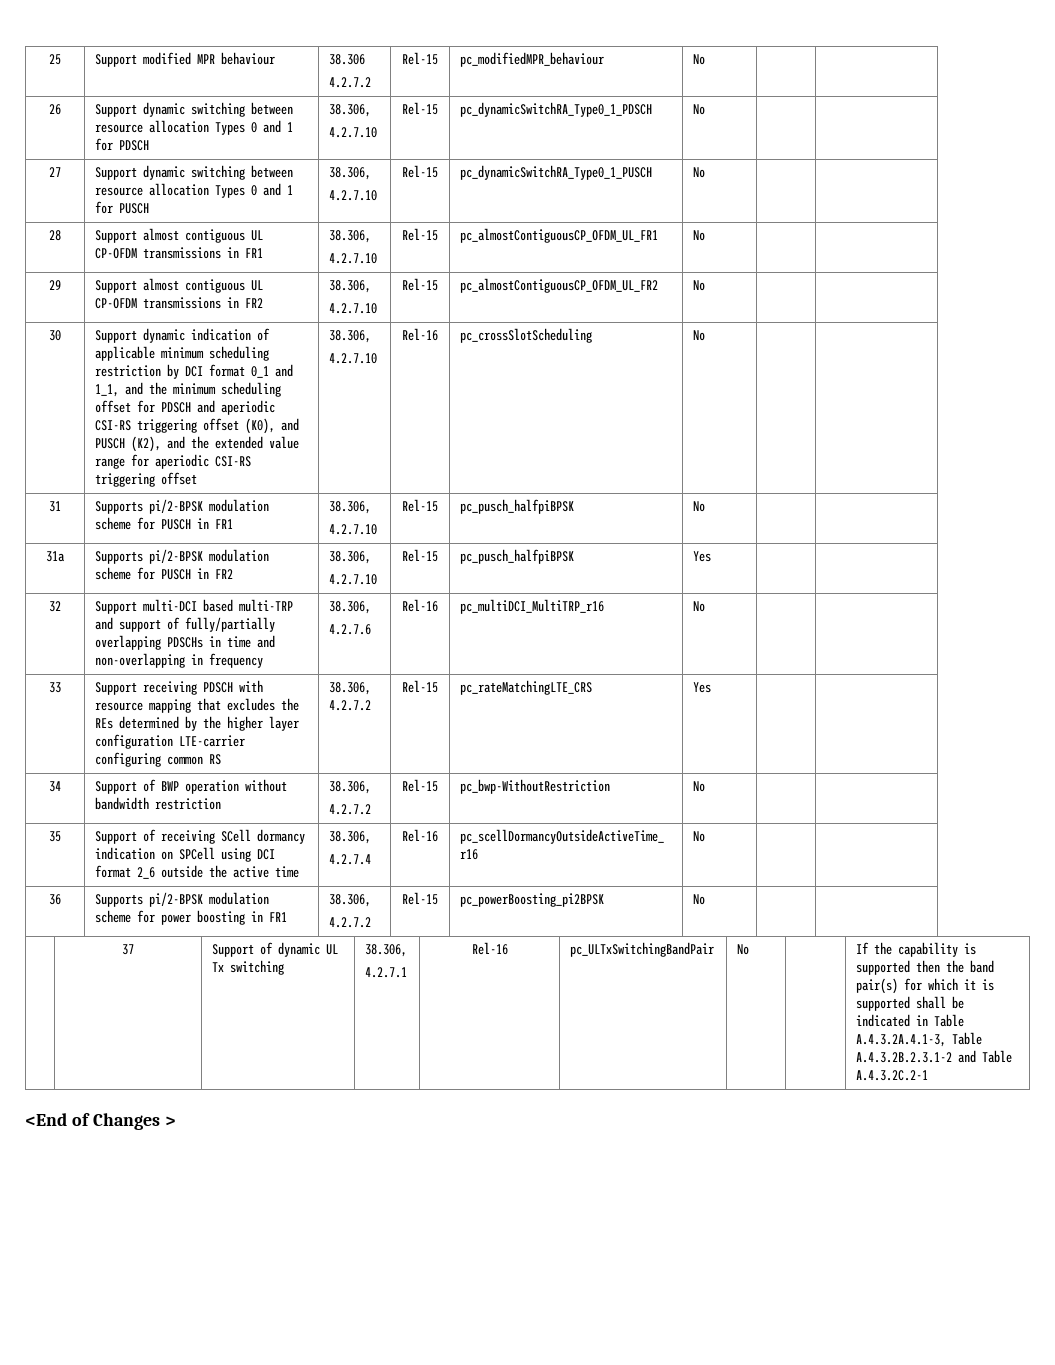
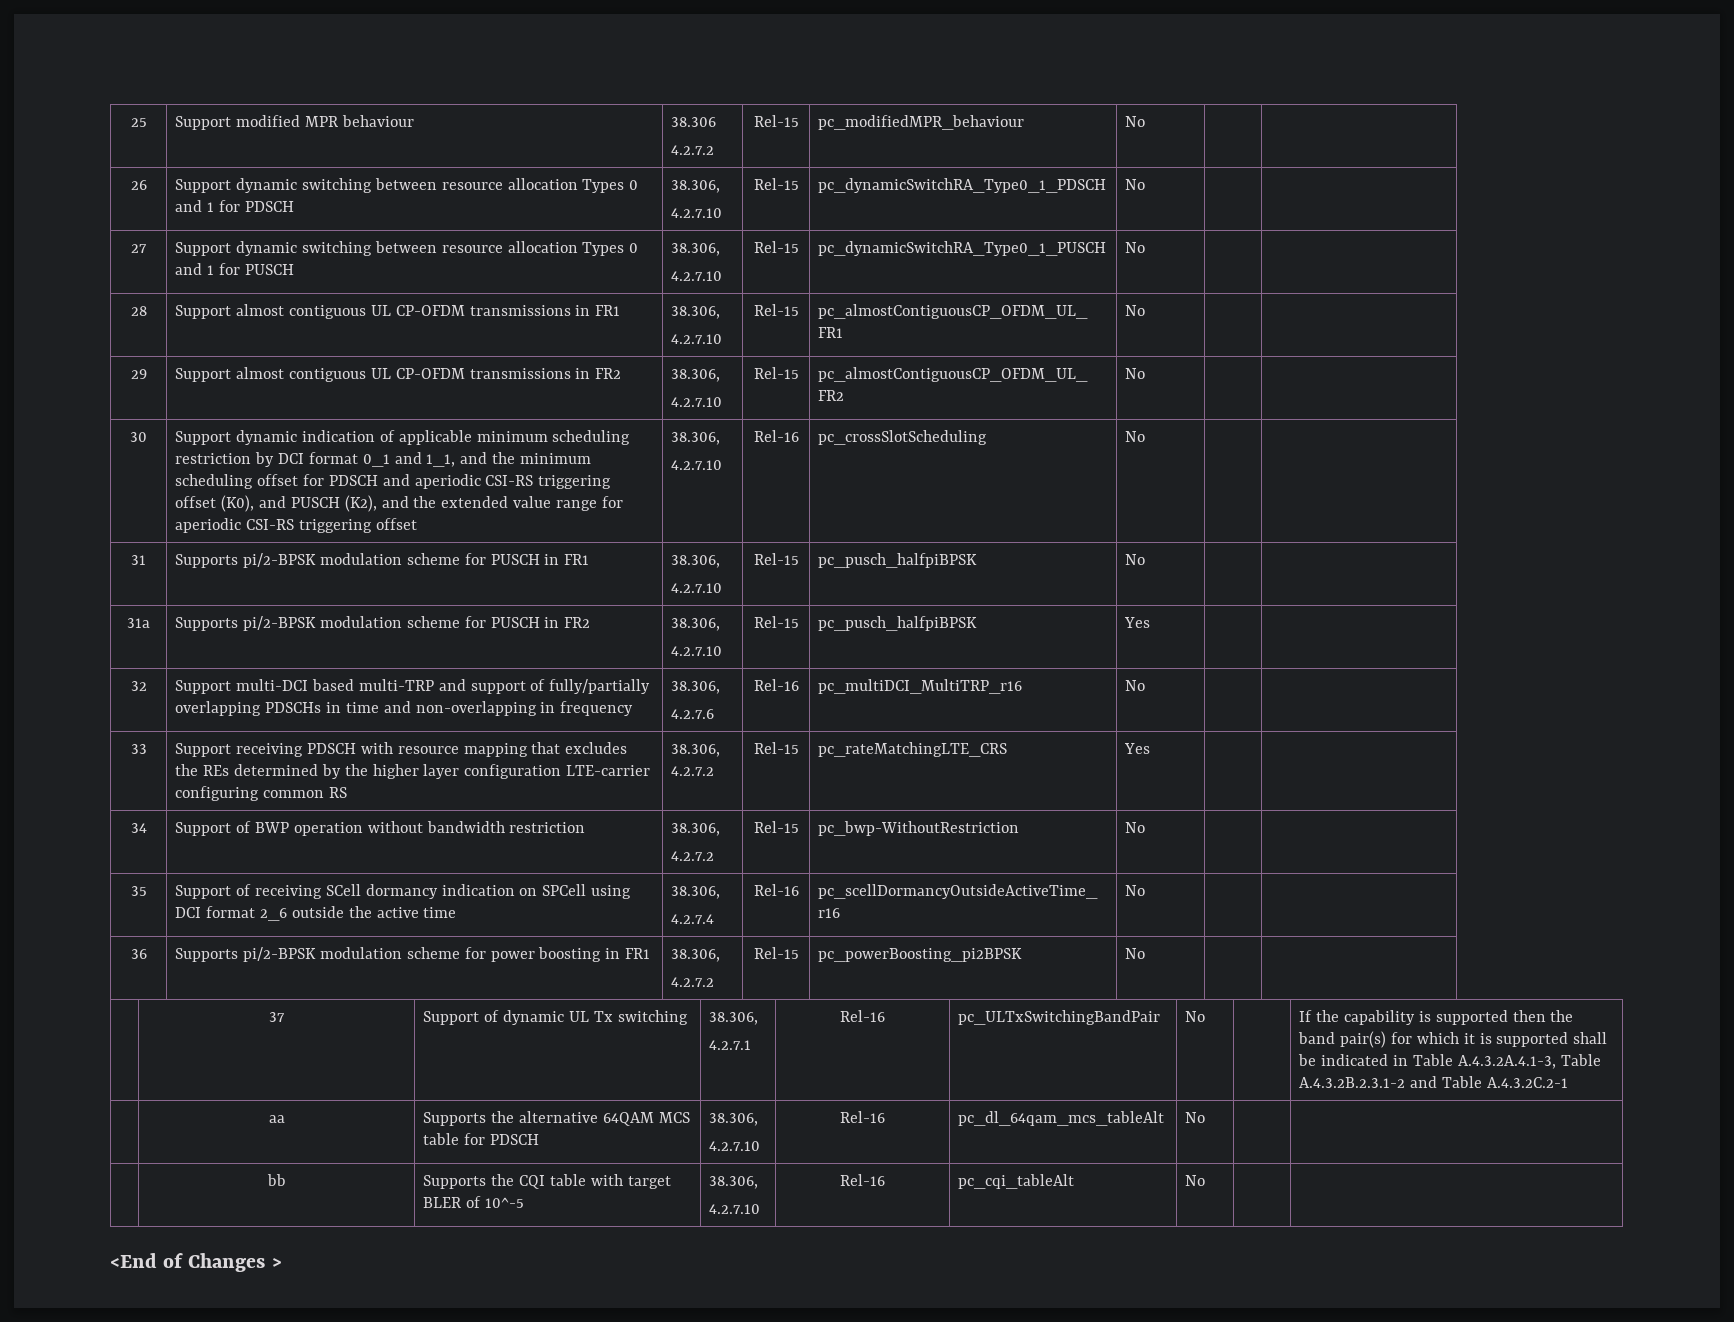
(928, 1075) none -> [268,1115,285,1123] [423,1111,690,1126] [423,1133,539,1145] [709,1113,759,1126] [709,1141,761,1151] [839,1111,885,1123] [958,1111,1165,1126] [1185,1112,1206,1123] [266,1174,286,1186] [423,1174,671,1189] [423,1196,524,1208] [709,1176,759,1189] [709,1204,761,1214] [839,1174,885,1186] [958,1174,1075,1189] [1185,1175,1206,1186] // | aa | Supports the alternative 64QAM MCS table for PDSCH | 38.306, // 4.2.7.10 | Rel-16 | pc_dl_64qam_mcs_tableAlt | No | | // | bb | Supports the CQI table with target BLER of 10^-5 | 38.306, // 4.2.7.10 | Rel-16 | pc_cqi_tableAlt | No | |

